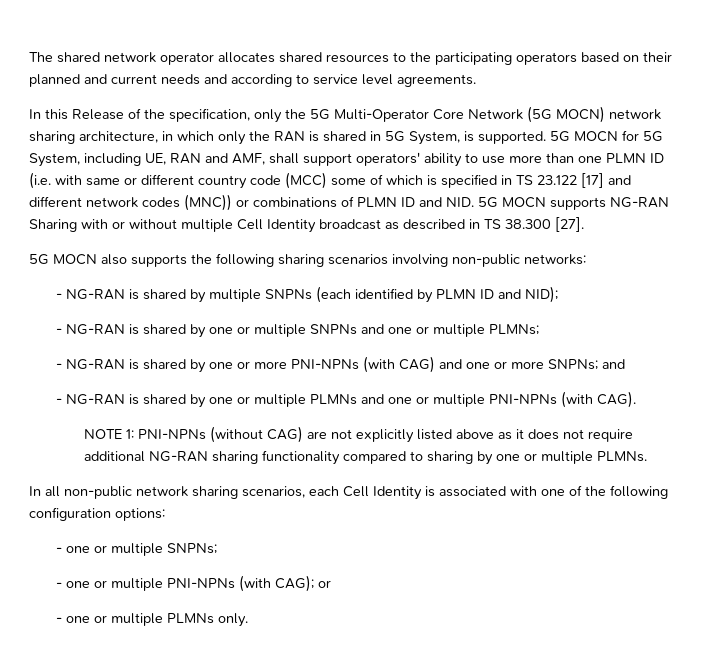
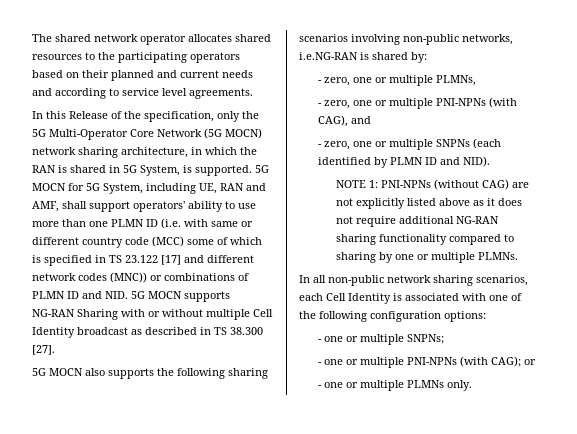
[218,131,246,145] only -> (237, 151) none
[524,254,586,265] [56,289,207,303] networks: // - NG-RAN is shared by -> [462,34,513,45] [299,52,427,63] [317,75,476,86] [317,97,517,109] [317,115,371,127] [317,141,387,150] networks, i.e.NG-RAN is shared by: // - zero, one or multiple PLMNs, // - zero, one or multiple PNI-NPNs (with CAG), and // - zero, one or
[525,286,559,303] [56,324,540,338] [56,356,626,373] [56,391,637,408] NID); // - NG-RAN is shared by one or multiple SNPNs and one or multiple PLMNs; // - NG-RAN is shared by one or more PNI-NPNs (with CAG) and one or more SNPNs; and // - NG-RAN is shared by one or multiple PLMNs and one or multiple PNI-NPNs (with CAG). -> [462,156,490,167] NID).

